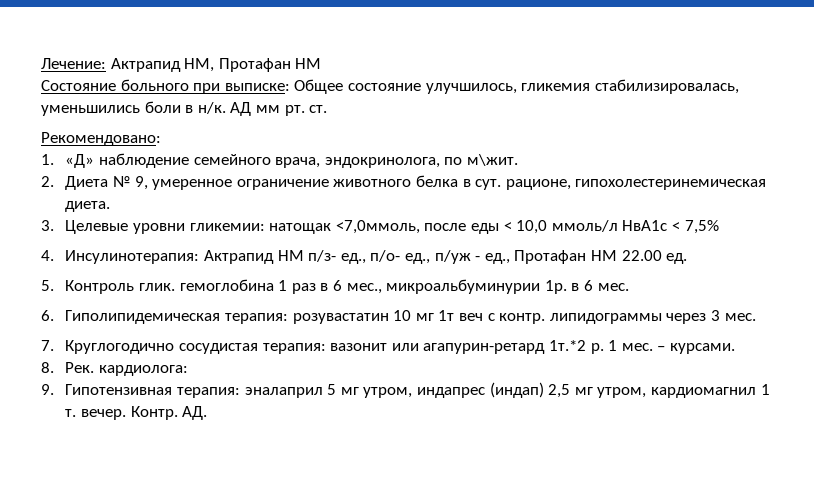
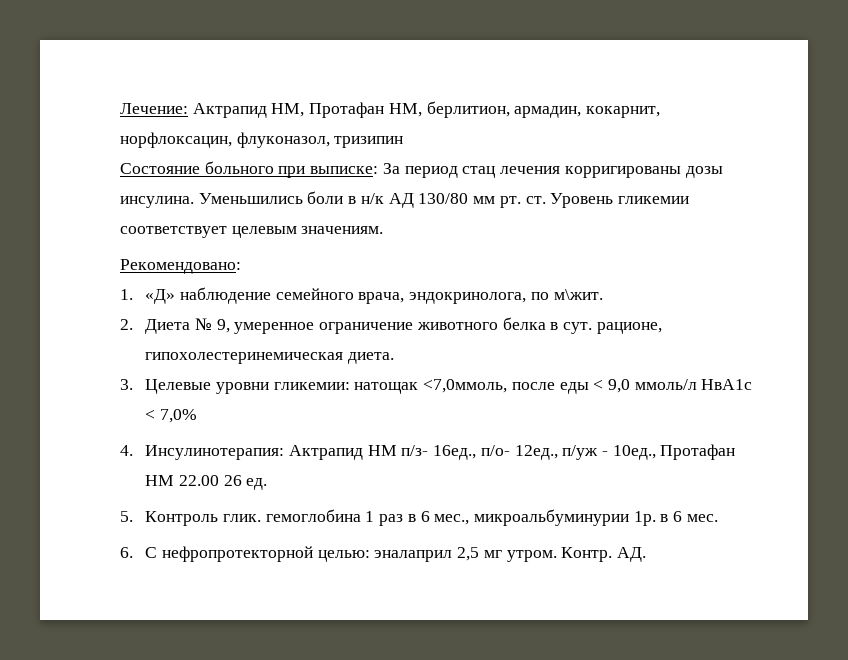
[295,58,322,69] [41,79,739,94] [41,101,328,116] НМ // Состояние больного при выписке: Общее состояние улучшилось, гликемия стабилизировалась, уменьшились боли в н/к. АД мм рт. ст. -> [388,101,661,118] [120,132,404,148] [120,161,723,178] [120,191,689,208] [120,226,384,238] НМ, берлитион, армадин, кокарнит, норфлоксацин, флуконазол, тризипин // Состояние больного при выписке: За период стац лечения корригированы дозы инсулина. Уменьшились боли в н/к АД 130/80 мм рт. ст. Уровень гликемии соответствует целевым значениям.
[516,220,548,234] 10,0 -> [607,379,630,393] 9,0
[684,220,719,234] 7,5% -> [159,409,197,423] 7,0%
[340,250,431,264] ед., п/о- ед., -> [433,445,558,460] 16ед., п/о- 12ед.,
[484,253,510,264] ед., -> [612,445,656,460] 10ед.,
(662, 255) none -> [223,475,242,486] 26
[65,310,756,324] [41,340,735,354] [41,362,189,376] [41,382,770,398] [65,409,127,420] Гиполипидемическая терапия: розувастатин 10 мг 1т веч с контр. липидограммы через 3 мес. // 7. Круглогодично сосудистая терапия: вазонит или агапурин-ретард 1т.*2 р. 1 мес. – курсами. // 8. Рек. кардиолога: // 9. Гипотензивная терапия: эналаприл 5 мг утром, индапрес (индап) 2,5 мг утром, кардиомагнил 1 т. вечер. -> [145,546,557,562] С нефропротекторной целью: эналаприл 2,5 мг утром.

